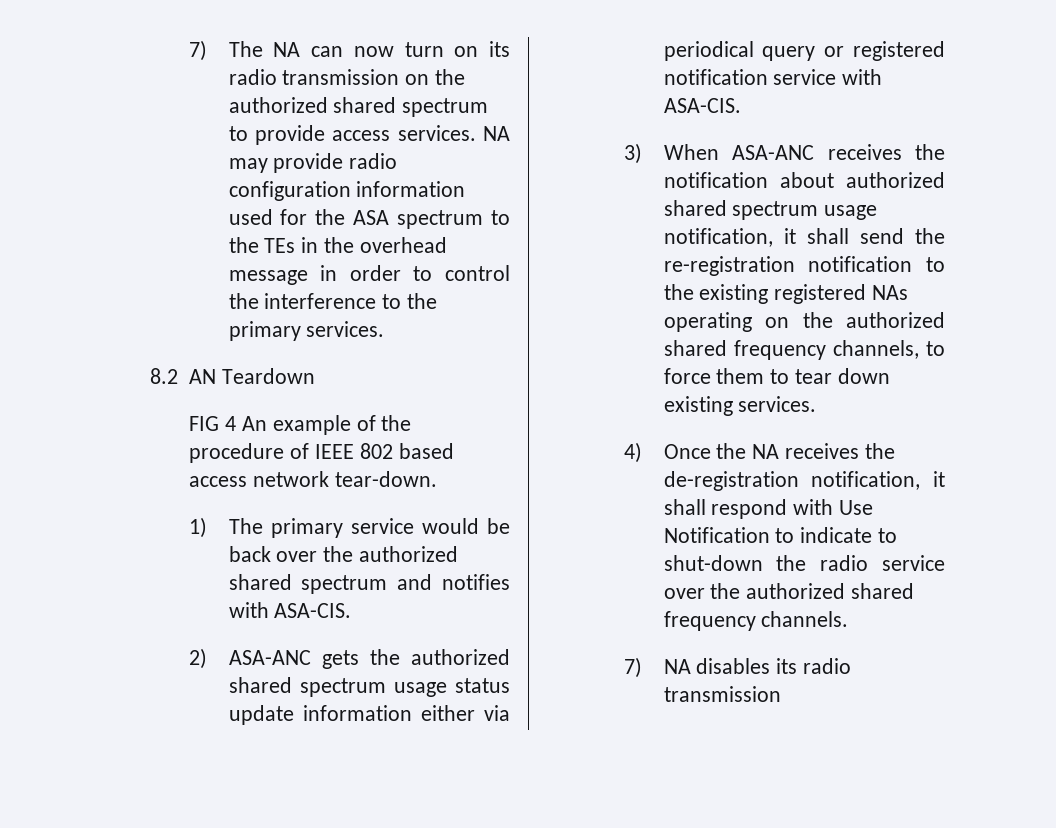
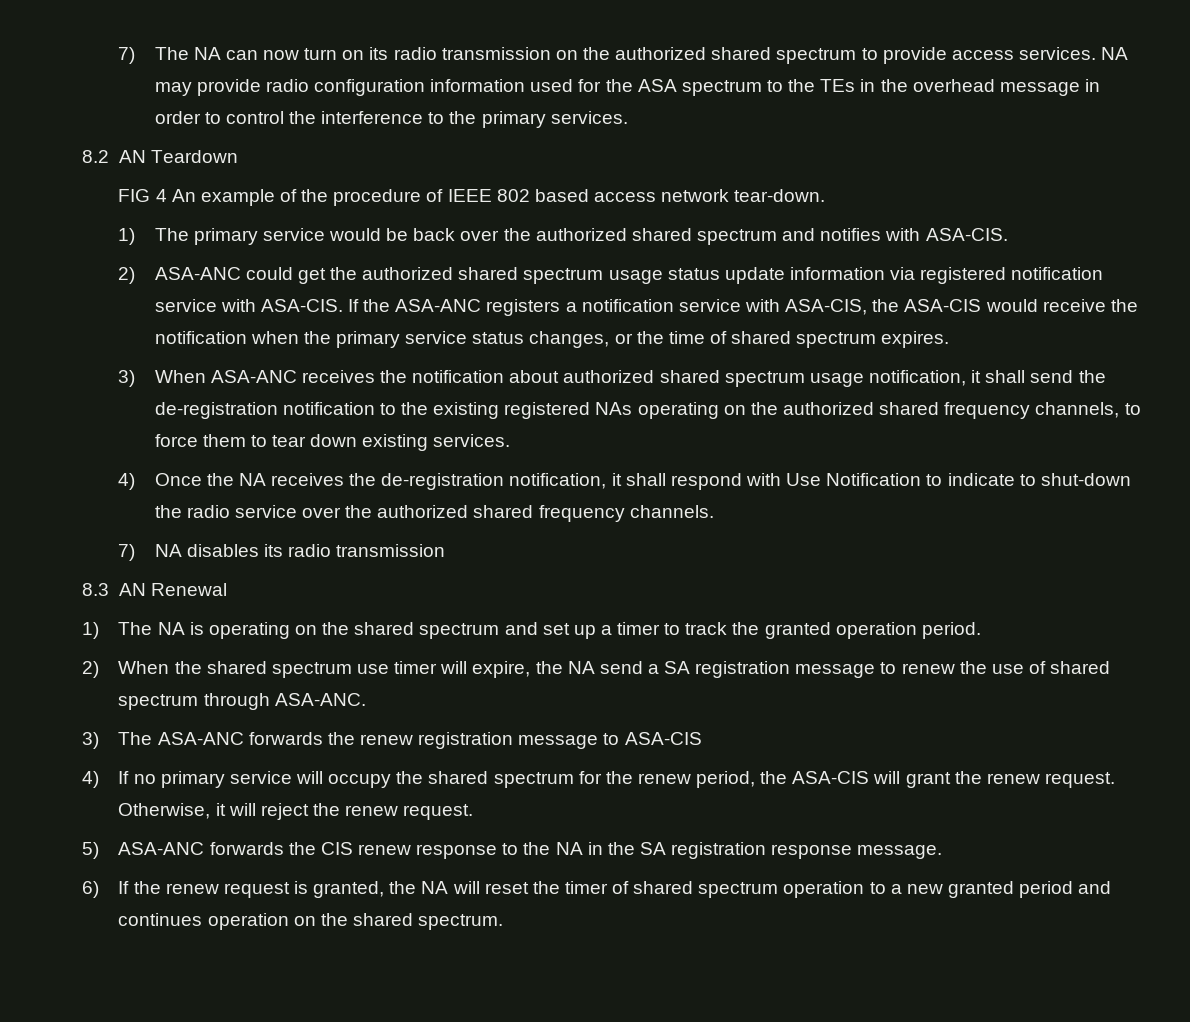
[321,650,359,669] gets -> [245,267,326,284] could get
[420,705,510,721] [663,41,845,61] either via periodical query or -> [890,267,916,280] via
(741, 105) none -> [348,299,1138,316] [154,331,950,348] If the ASA-ANC registers a notification service with ASA-CIS, the ASA-CIS would receive the notification when the primary service status changes, or the time of shared spectrum expires.
[663,256,795,276] re-registration -> [154,402,278,419] de-registration
(781, 694) none -> [82,583,227,596] [82,622,981,639] [82,661,1111,678] [118,693,366,710] [82,732,702,749] [82,771,1115,788] [118,803,474,820] [82,842,943,859] [82,881,1112,898] [118,913,504,930] // 8.3 AN Renewal // 1) The NA is operating on the shared spectrum and set up a timer to track the granted operation period. // 2) When the shared spectrum use timer will expire, the NA send a SA registration message to renew the use of shared spectrum through ASA-ANC. // 3) The ASA-ANC forwards the renew registration message to ASA-CIS // 4) If no primary service will occupy the shared spectrum for the renew period, the ASA-CIS will grant the renew request. Otherwise, it will reject the renew request. // 5) ASA-ANC forwards the CIS renew response to the NA in the SA registration response message. // 6) If the renew request is granted, the NA will reset the timer of shared spectrum operation to a new granted period and continues operation on the shared spectrum.

